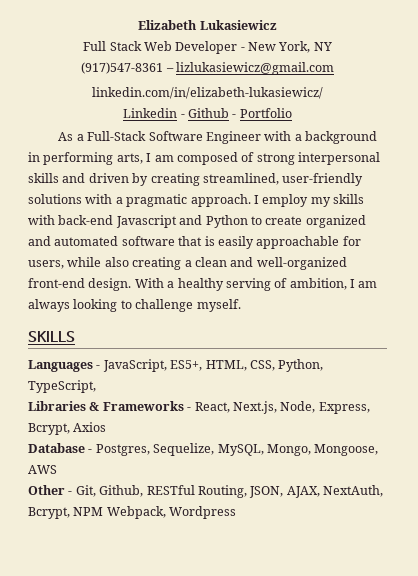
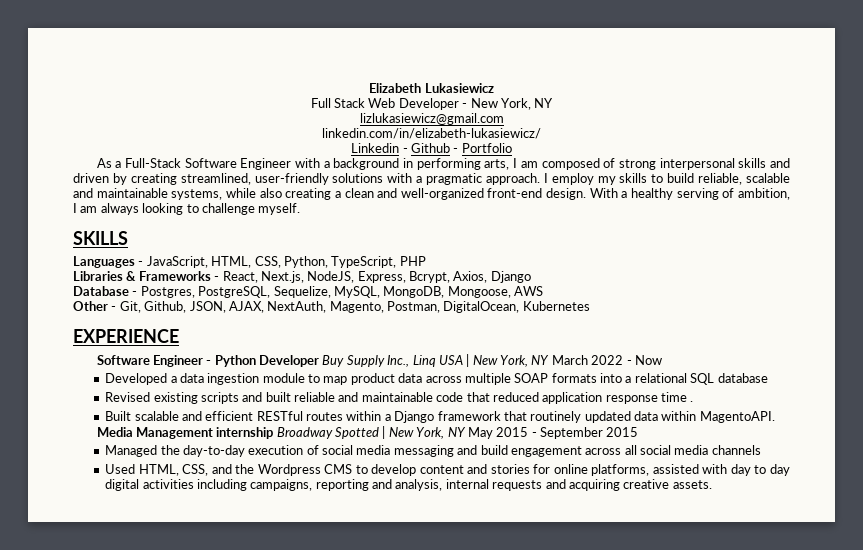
[81,62,174,74] (917)547-8361 – -> (554, 103) none
[28,215,366,228] [28,236,361,249] [28,260,64,269] with back-end Javascript and Python to create organized and automated software that is easily approachable for users, -> [651,173,790,185] [73,188,223,200] to build reliable, scalable and maintainable systems,
[170,360,203,371] ES5+, -> (208, 262) none
(96, 386) none -> [399,256,426,266] PHP
[280,401,316,413] Node, -> [307,271,355,283] NodeJS,
[73,422,107,432] Axios -> [453,271,531,283] Axios, Django
(150, 450) none -> [198,286,271,298] PostgreSQL,
[266,444,311,456] Mongo, -> [383,286,445,298] MongoDB,
[146,485,247,498] RESTful Routing, -> (187, 307) none
[28,506,237,519] Bcrypt, NPM Webpack, Wordpress -> [329,301,590,313] [73,329,179,343] [96,354,662,367] [105,373,768,385] [105,392,694,404] [105,411,775,423] [96,426,639,439] [105,445,761,457] [105,464,790,476] [105,479,712,491] Magento, Postman, DigitalOcean, Kubernetes // EXPERIENCE // Software Engineer - Python Developer Buy Supply Inc., Linq USA | New York, NY March 2022 - Now // Developed a data ingestion module to map product data across multiple SOAP formats into a relational SQL database // Revised existing scripts and built reliable and maintainable code that reduced application response time . // Built scalable and efficient RESTful routes within a Django framework that routinely updated data within MagentoAPI. // Media Management internship Broadway Spotted | New York, NY May 2015 - September 2015 // Managed the day-to-day execution of social media messaging and build engagement across all social media channels // Used HTML, CSS, and the Wordpress CMS to develop content and stories for online platforms, assisted with day to day digital activities including campaigns, reporting and analysis, internal requests and acquiring creative assets.

